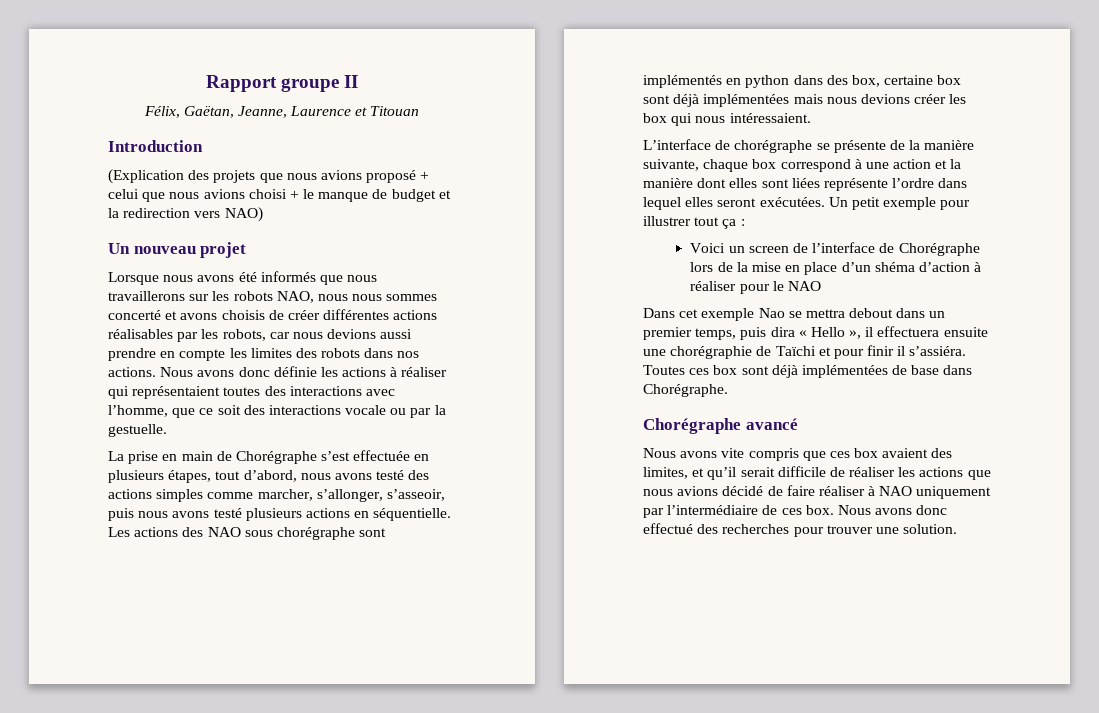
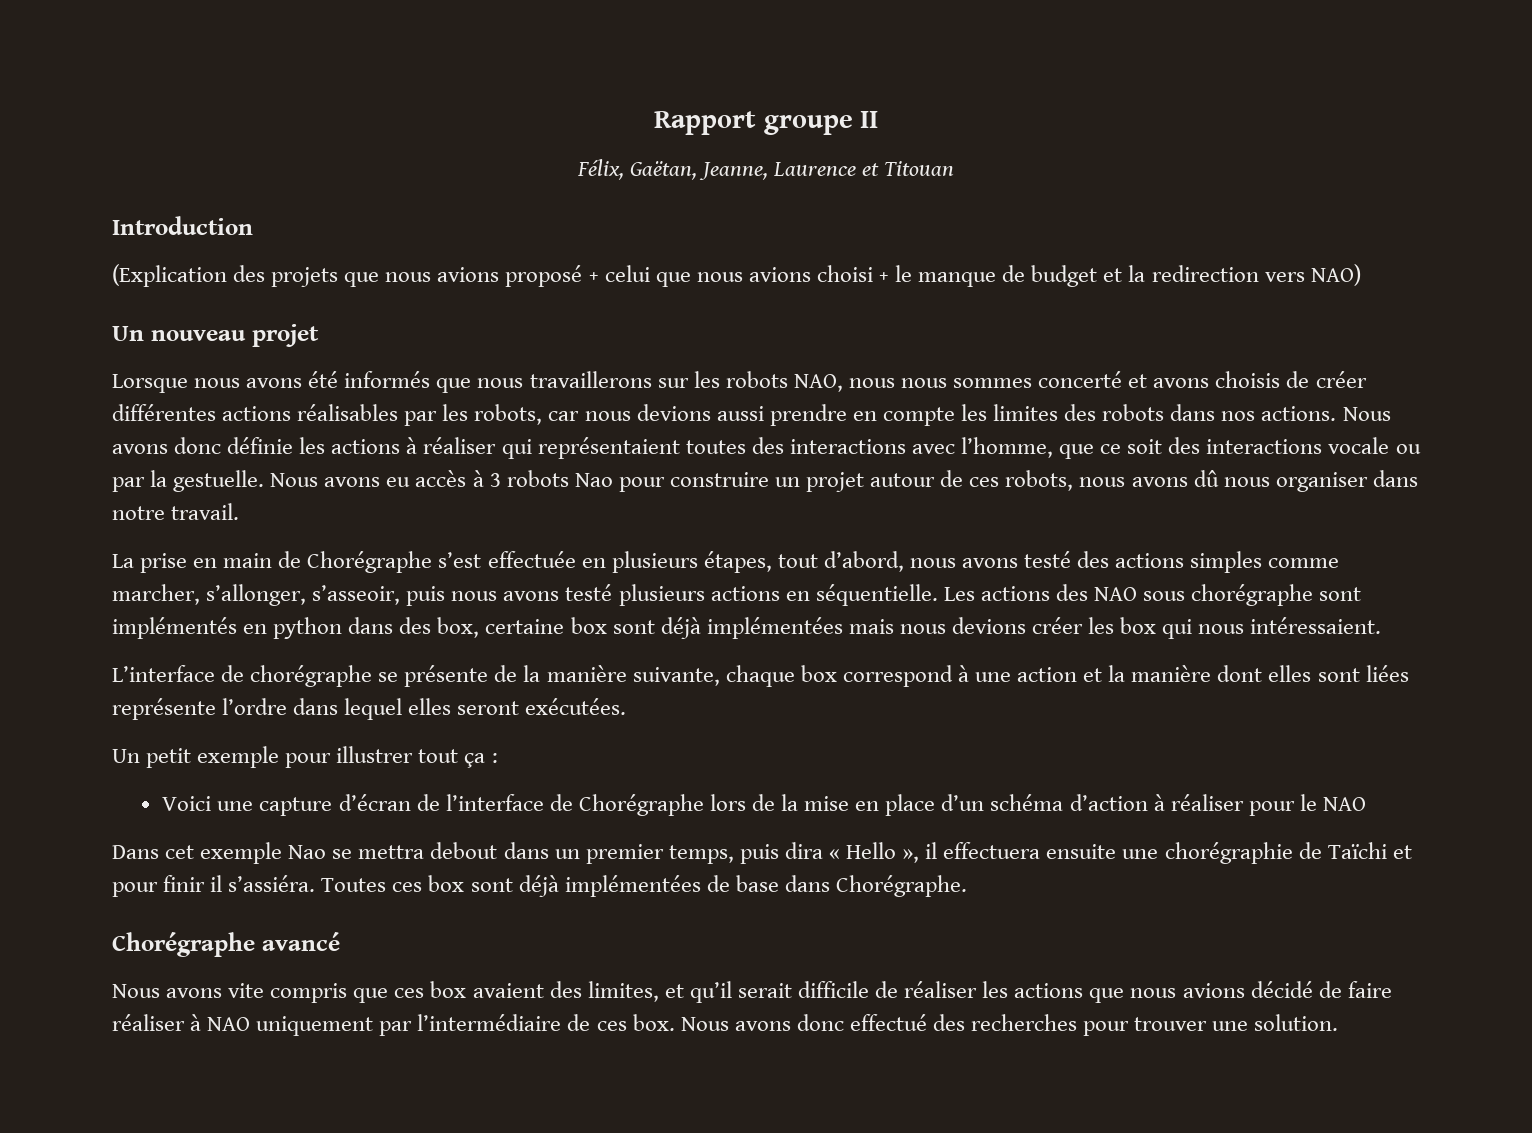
(167, 430) none -> [270,470,1418,492] [112,503,240,520] Nous avons eu accès à 3 robots Nao pour construire un projet autour de ces robots, nous avons dû nous organiser dans notre travail.
(825, 202) none -> (627, 706) //
[728,246,789,253] un screen -> [217,794,411,816] une capture d’écran
[874,262,915,272] shéma -> [990,794,1064,811] schéma

